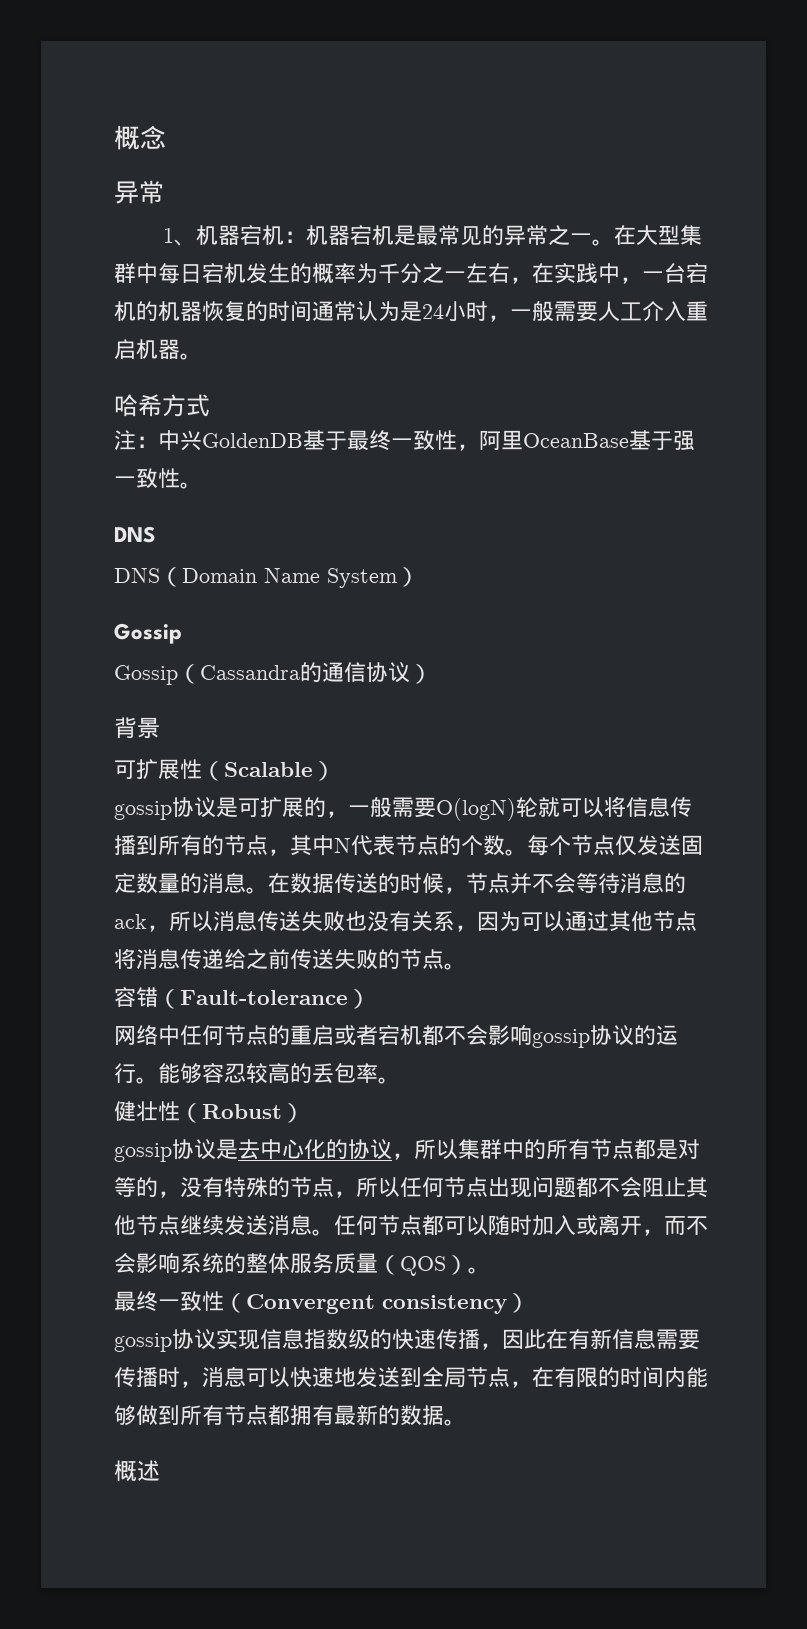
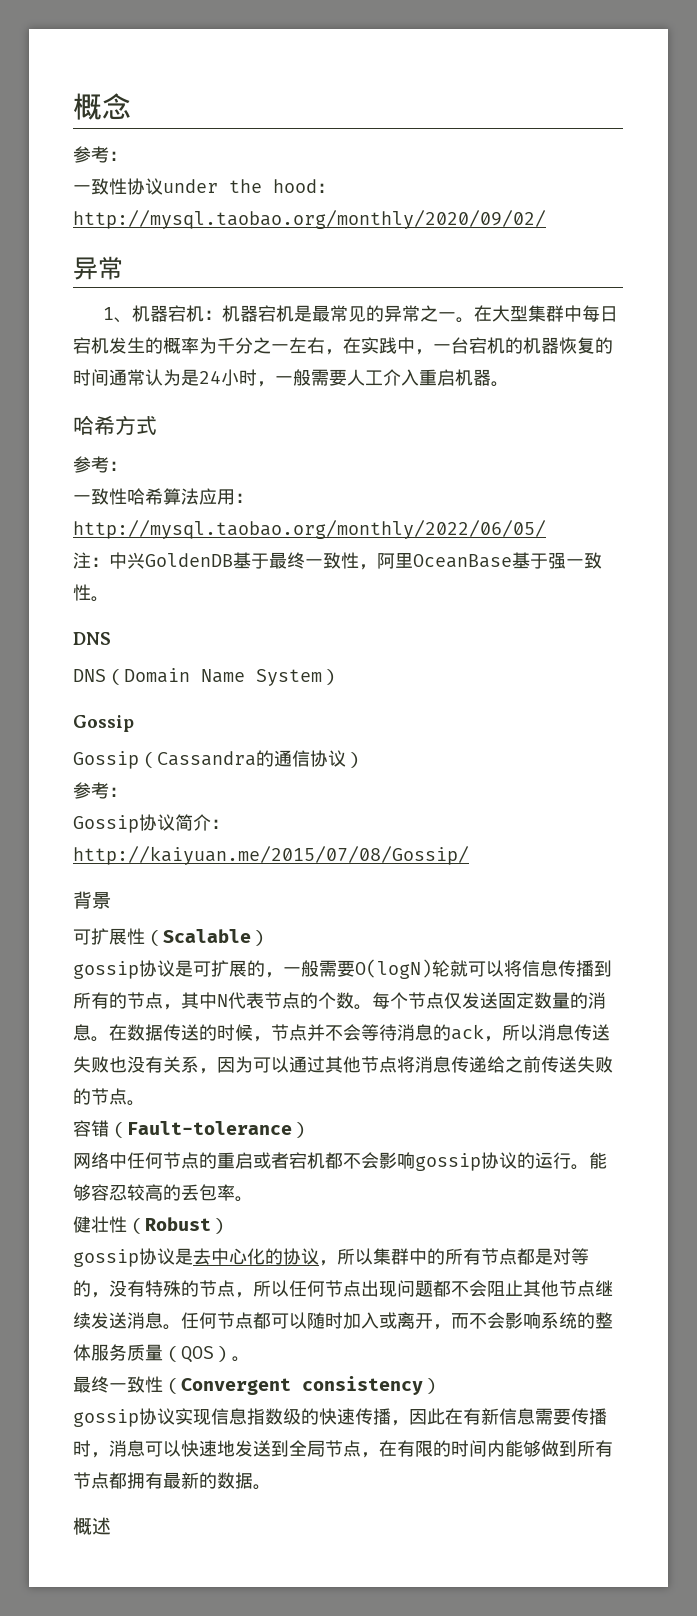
(166, 137) none -> [73,146,127,163] [73,178,335,195] [73,210,546,229] // 参考： // 一致性协议under the hood：http://mysql.taobao.org/monthly/2020/09/02/
(210, 405) none -> [73,456,127,473] [73,488,253,505] [73,520,546,539] // 参考： // 一致性哈希算法应用：http://mysql.taobao.org/monthly/2022/06/05/
(432, 674) none -> [73,782,127,799] [73,814,229,833] [73,846,469,865] // 参考： // Gossip协议简介：http://kaiyuan.me/2015/07/08/Gossip/

